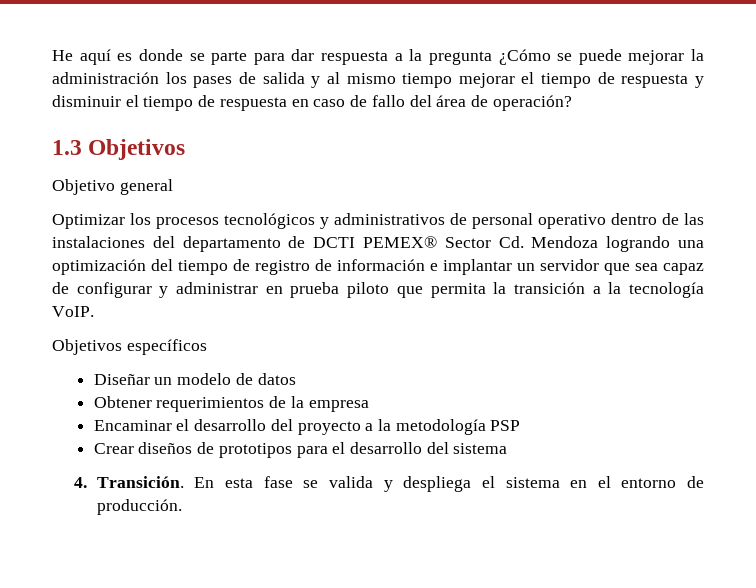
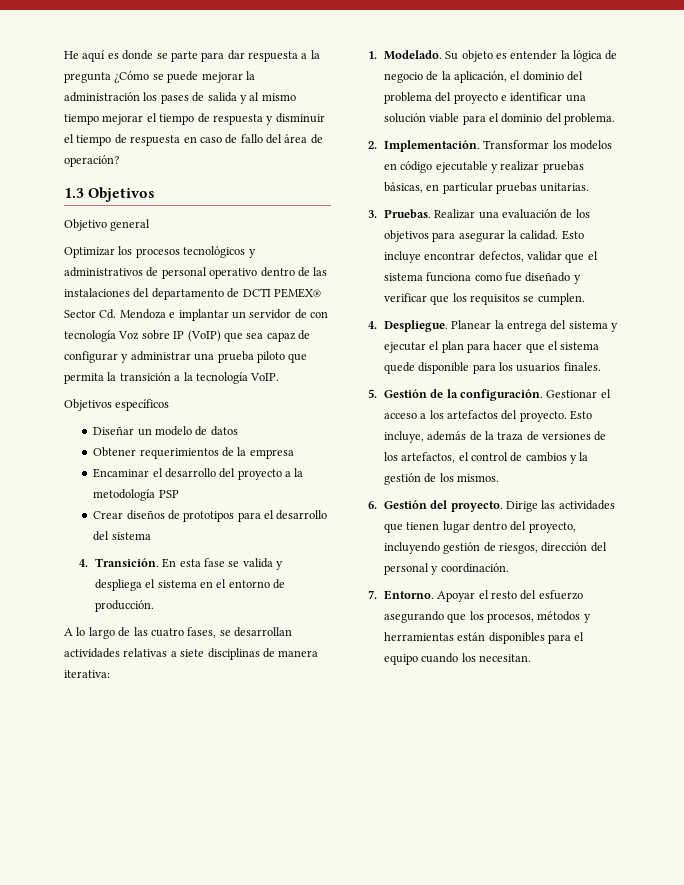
[606,236,704,252] [52,259,599,275] logrando una optimización del tiempo de registro de información e implantar un servidor -> [169,309,328,321] [64,330,221,342] e implantar un servidor de con tecnología Voz sobre IP (VoIP)
[265,286,283,294] en -> [194,353,215,361] una
(182, 507) none -> [64,627,292,639] [64,648,319,660] [64,670,110,678] [368,50,618,62] [383,71,584,83] [383,92,586,104] [383,113,616,125] [368,140,612,152] [383,161,584,173] [383,182,590,194] [368,209,590,219] [383,230,584,242] [383,251,598,263] [383,272,581,284] [383,293,585,305] [368,320,619,332] [383,341,600,353] [383,362,601,374] [368,389,611,401] [383,410,593,422] [383,431,607,443] [383,452,589,464] [383,473,499,485] [368,500,615,512] [383,521,576,533] [383,542,607,554] [383,563,509,575] [368,590,583,602] [383,611,591,623] [383,632,585,644] [383,653,531,665] // A lo largo de las cuatro fases, se desarrollan actividades relativas a siete disciplinas de manera iterativa: // 1. Modelado. Su objeto es entender la lógica de negocio de la aplicación, el dominio del problema del proyecto e identificar una solución viable para el dominio del problema. // 2. Implementación. Transformar los modelos en código ejecutable y realizar pruebas básicas, en particular pruebas unitarias. // 3. Pruebas. Realizar una evaluación de los objetivos para asegurar la calidad. Esto incluye encontrar defectos, validar que el sistema funciona como fue diseñado y verificar que los requisitos se cumplen. // 4. Despliegue. Planear la entrega del sistema y ejecutar el plan para hacer que el sistema quede disponible para los usuarios finales. // 5. Gestión de la configuración. Gestionar el acceso a los artefactos del proyecto. Esto incluye, además de la traza de versiones de los artefactos, el control de cambios y la gestión de los mismos. // 6. Gestión del proyecto. Dirige las actividades que tienen lugar dentro del proyecto, incluyendo gestión de riesgos, dirección del personal y coordinación. // 7. Entorno. Apoyar el resto del esfuerzo asegurando que los procesos, métodos y herramientas están disponibles para el equipo cuando los necesitan.

